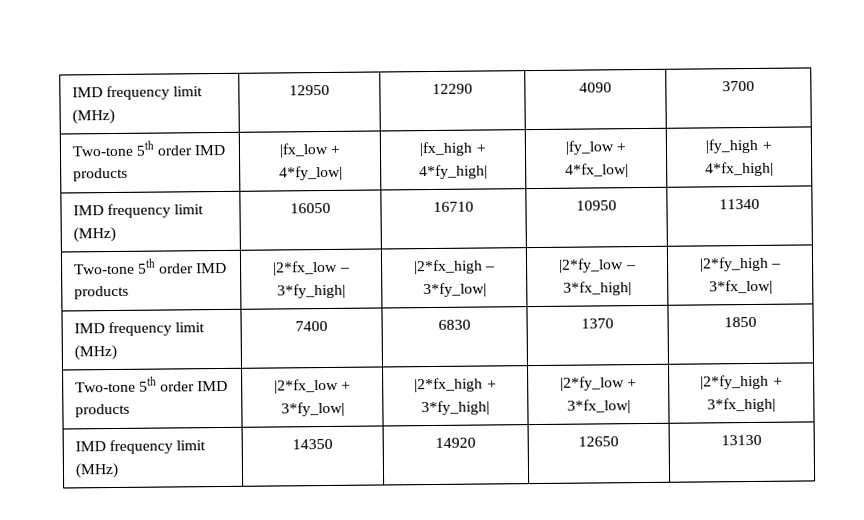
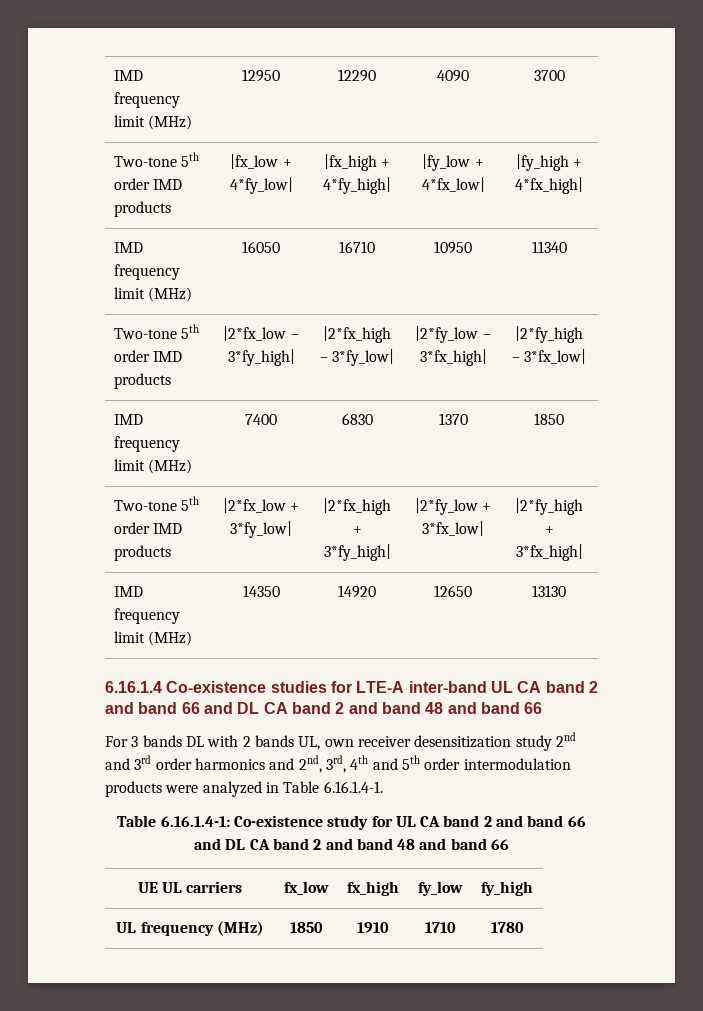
(762, 440) none -> [105,681,598,693] [105,702,543,714] [105,732,576,751] [105,755,571,773] [105,781,383,797] [117,815,586,830] [193,838,510,850] [137,881,243,893] [284,881,329,895] [347,881,399,896] [418,881,463,896] [481,881,533,896] [116,921,264,936] [289,922,323,933] [357,922,389,933] [424,922,456,933] [490,922,524,933] // 6.16.1.4 Co-existence studies for LTE-A inter-band UL CA band 2 and band 66 and DL CA band 2 and band 48 and band 66 // For 3 bands DL with 2 bands UL, own receiver desensitization study 2nd and 3rd order harmonics and 2nd, 3rd, 4th and 5th order intermodulation products were analyzed in Table 6.16.1.4-1. // Table 6.16.1.4-1: Co-existence study for UL CA band 2 and band 66 and DL CA band 2 and band 48 and band 66 // UE UL carriers | fx_low | fx_high | fy_low | fy_high // UL frequency (MHz) | 1850 | 1910 | 1710 | 1780

